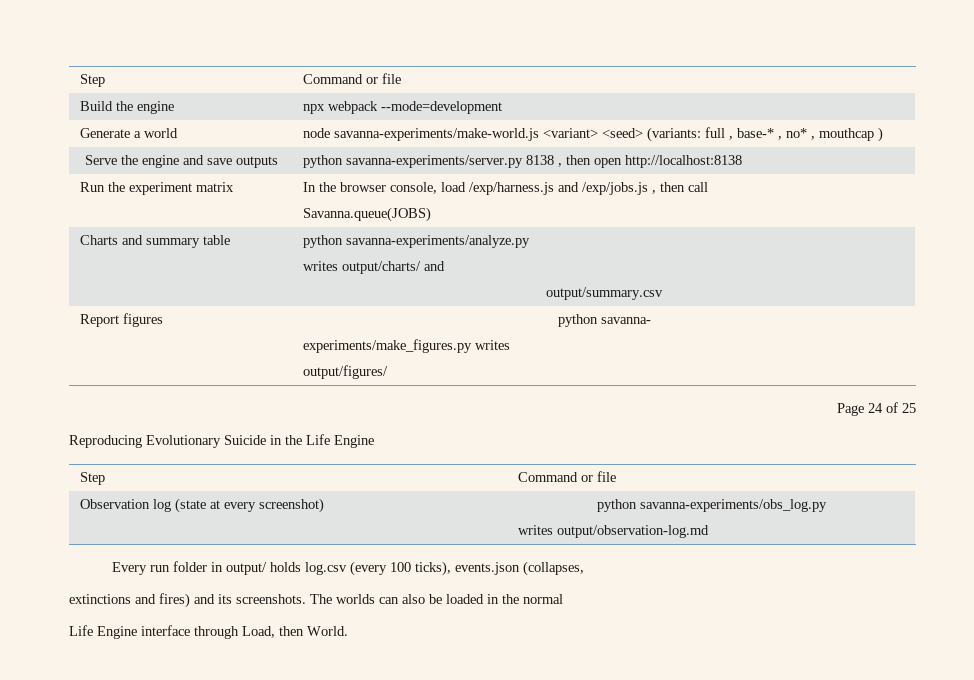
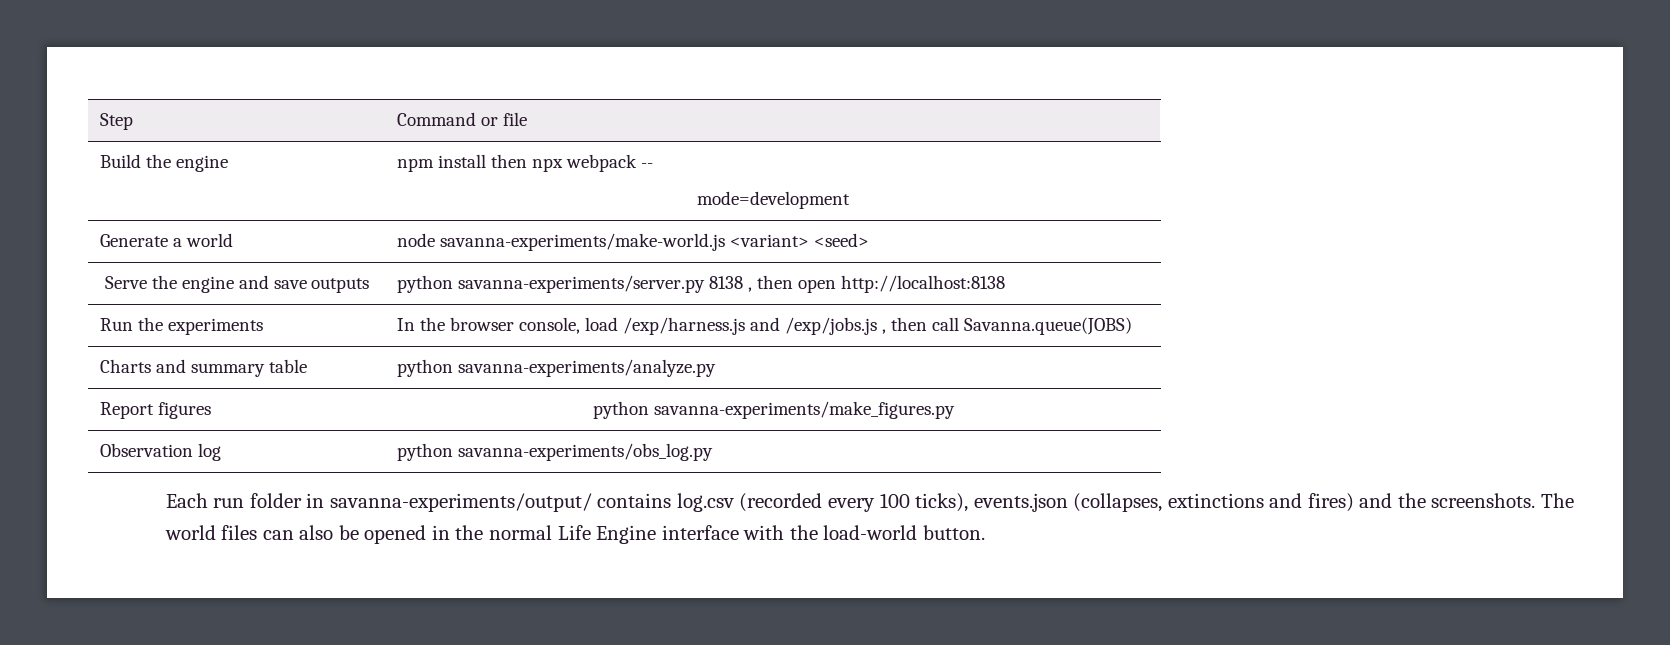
[302,101,502,114] npx webpack --mode=development -> [396,154,653,172] [696,191,850,209] npm install then npx webpack -- // mode=development
[646,127,883,142] (variants: full , base-* , no* , mouthcap ) -> (869, 240) none
[128,182,234,195] experiment matrix -> [167,318,263,335] experiments
(708, 187) // -> (959, 324) none
[302,261,445,274] [546,287,663,300] // writes output/charts/ and // output/summary.csv -> (716, 368) none
[600,317,651,324] [302,339,510,353] [302,365,388,379] [837,402,916,416] [69,434,374,448] [79,472,105,485] [517,471,616,482] [79,498,324,513] [597,499,827,512] [517,525,709,538] [111,561,387,576] savanna- // experiments/make_figures.py writes // output/figures/ // Page 24 of 25 // Reproducing Evolutionary Suicide in the Life Engine // Step | Command or file // Observation log (state at every screenshot) | python savanna-experiments/obs_log.py // writes output/observation-log.md // Every run folder in output/ holds log.csv (every -> [653,401,955,419] [99,443,221,461] [396,443,713,461] [165,493,876,512] savanna-experiments/make_figures.py // Observation log | python savanna-experiments/obs_log.py // Each run folder in savanna-experiments/output/ contains log.csv (recorded every
(584, 568) // -> (1163, 502) none
[218,594,232,604] its -> [1397,493,1426,508] the
[336,594,375,604] worlds -> [164,525,258,540] world files
[446,594,484,604] loaded -> [364,525,427,544] opened
(563, 599) // -> (553, 532) none
[194,626,348,639] through Load, then World. -> [743,525,985,540] with the load-world button.

